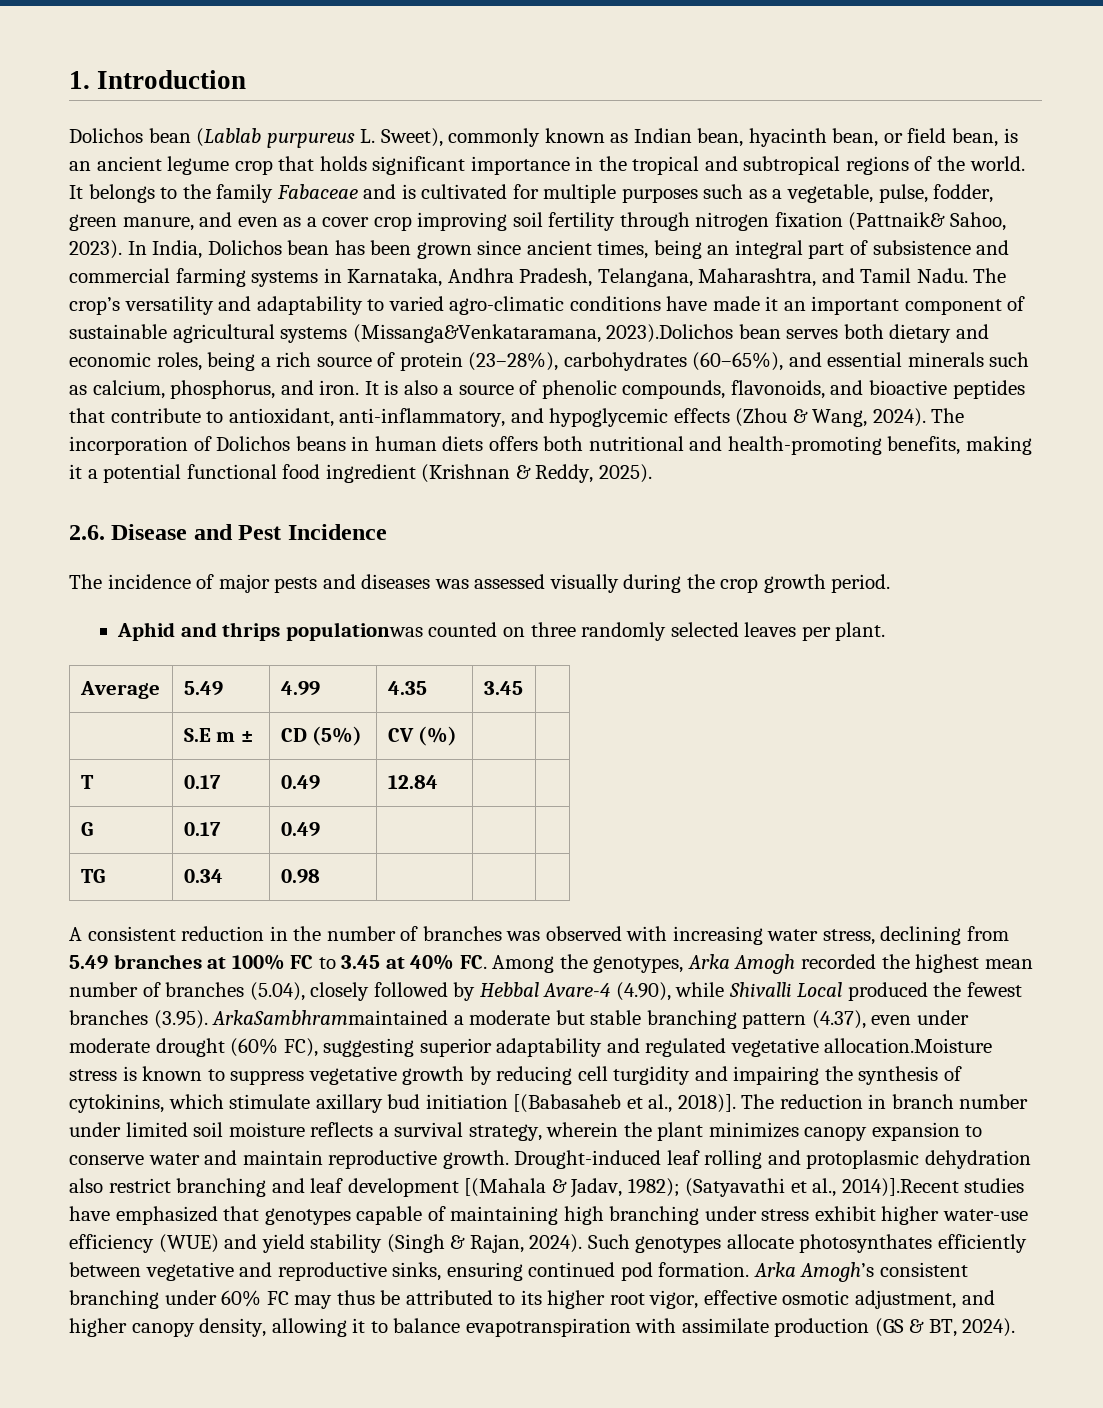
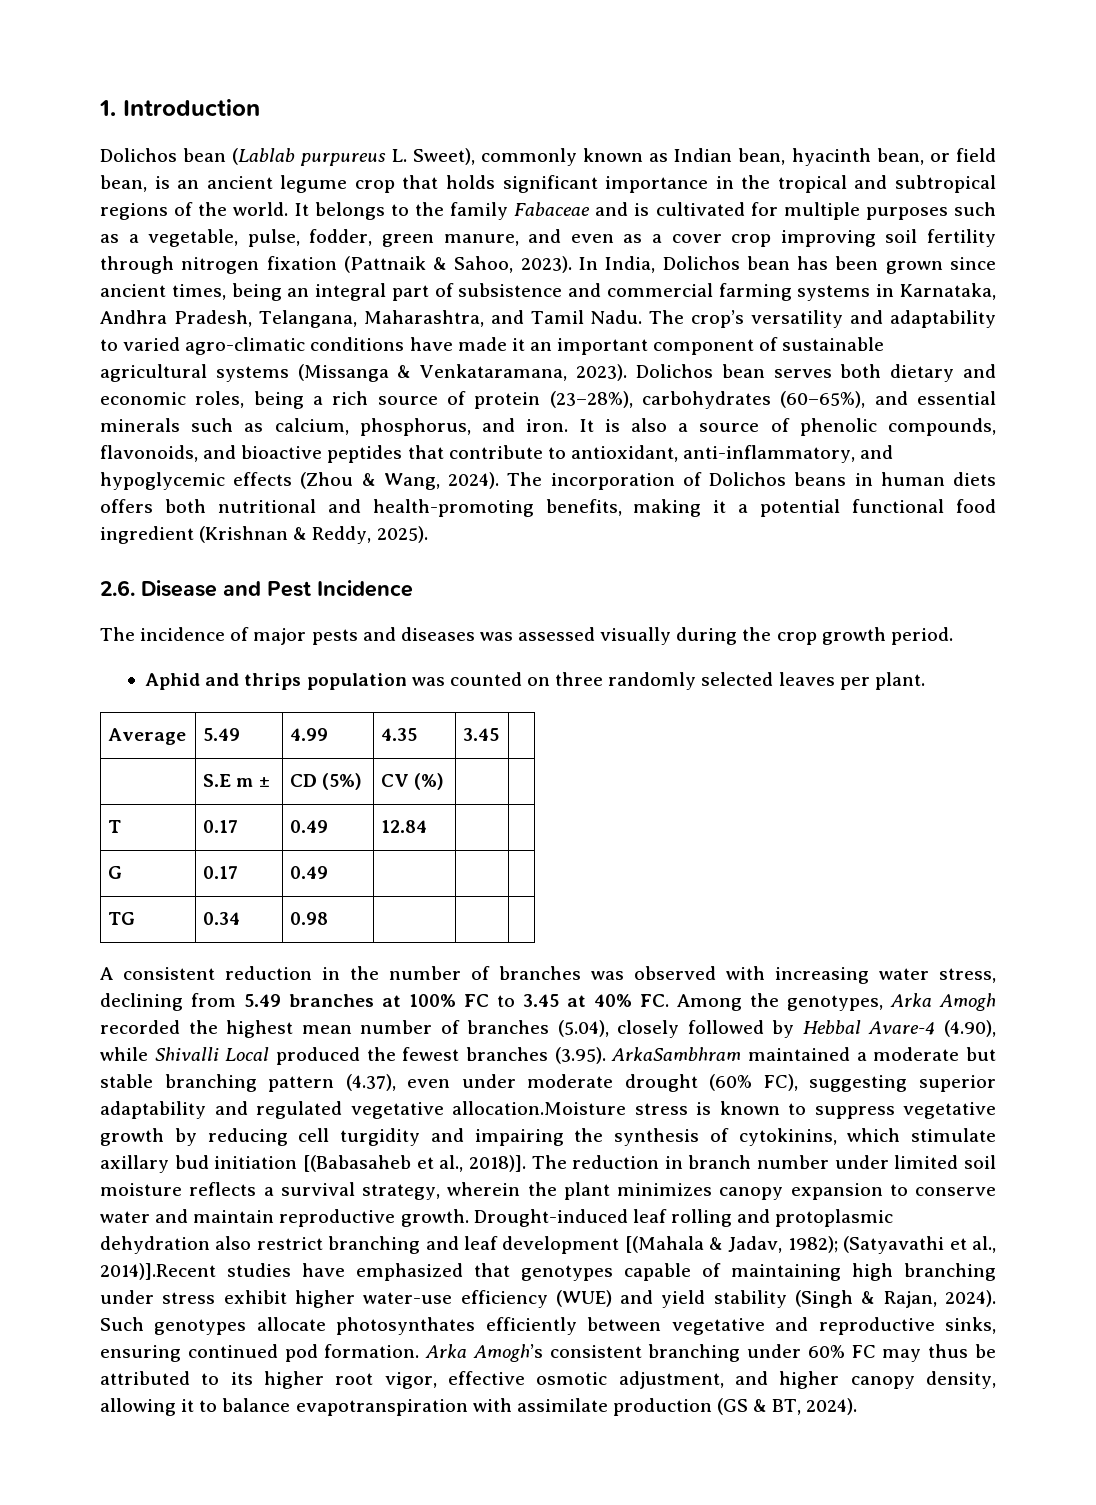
[848,212,946,231] (Pattnaik& -> [343,256,448,273] (Pattnaik &
[352,324,734,343] (Missanga&Venkataramana, 2023).Dolichos -> [297,364,713,382] (Missanga & Venkataramana, 2023). Dolichos
[285,622,423,641] populationwas -> [306,673,445,690] population was
[212,1010,449,1025] ArkaSambhrammaintained -> [611,1047,850,1061] ArkaSambhram maintained

